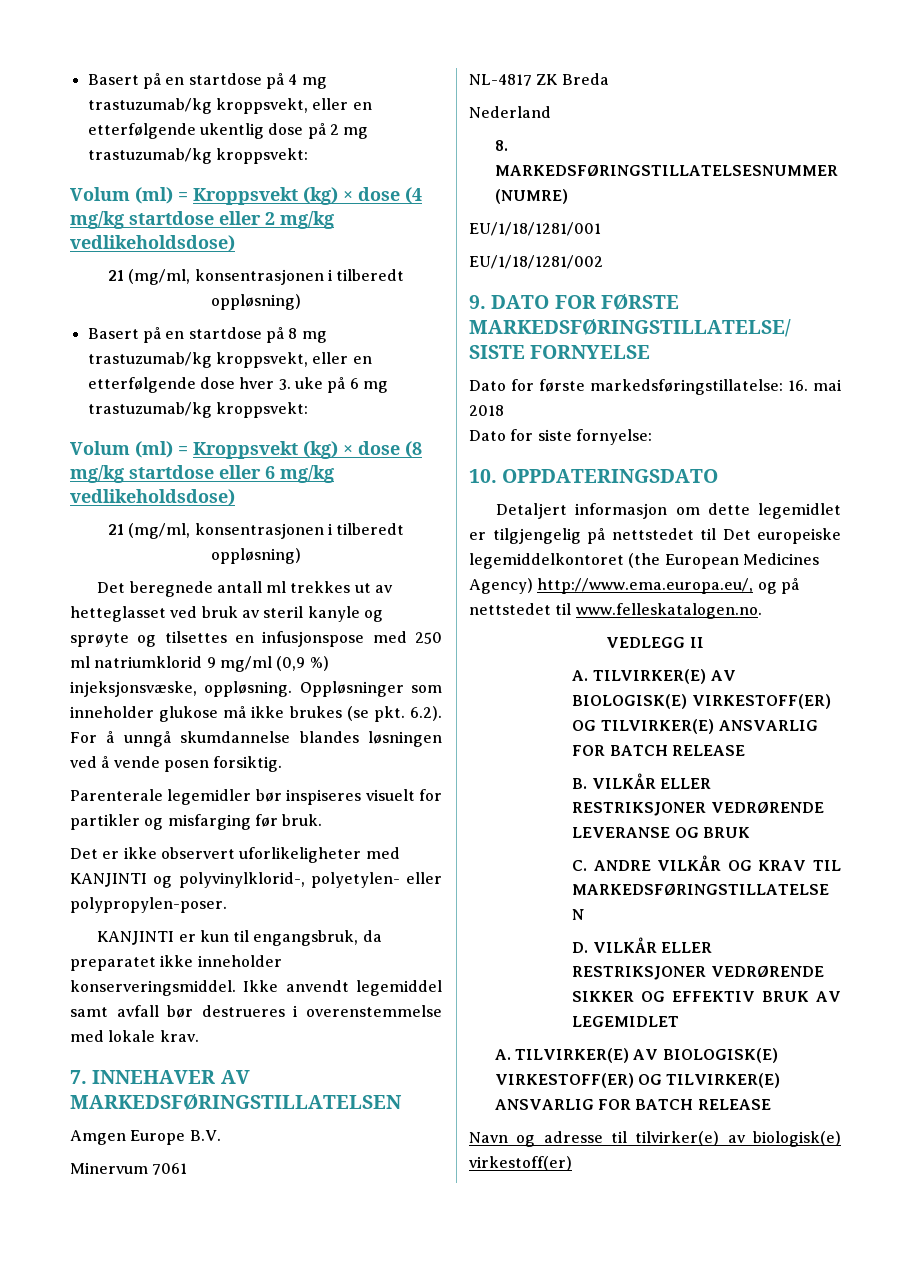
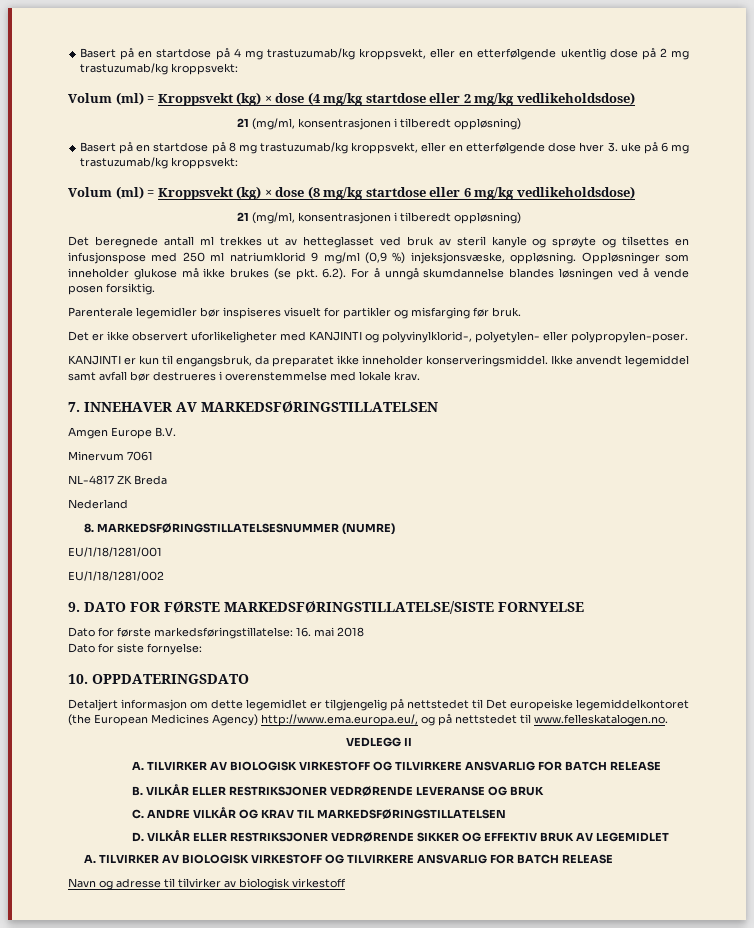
[592,669,736,684] [572,694,831,709] [572,719,715,734] TILVIRKER(E) AV BIOLOGISK(E) VIRKESTOFF(ER) OG TILVIRKER(E) -> [146,761,462,771] TILVIRKER AV BIOLOGISK VIRKESTOFF OG TILVIRKERE
[515,1048,778,1063] [494,1073,781,1088] TILVIRKER(E) AV BIOLOGISK(E) VIRKESTOFF(ER) OG TILVIRKER(E) -> [98,854,414,864] TILVIRKER AV BIOLOGISK VIRKESTOFF OG TILVIRKERE
[635,1131,841,1147] [469,1156,572,1171] tilvirker(e) av biologisk(e) virkestoff(er) -> [178,878,346,890] tilvirker av biologisk virkestoff

